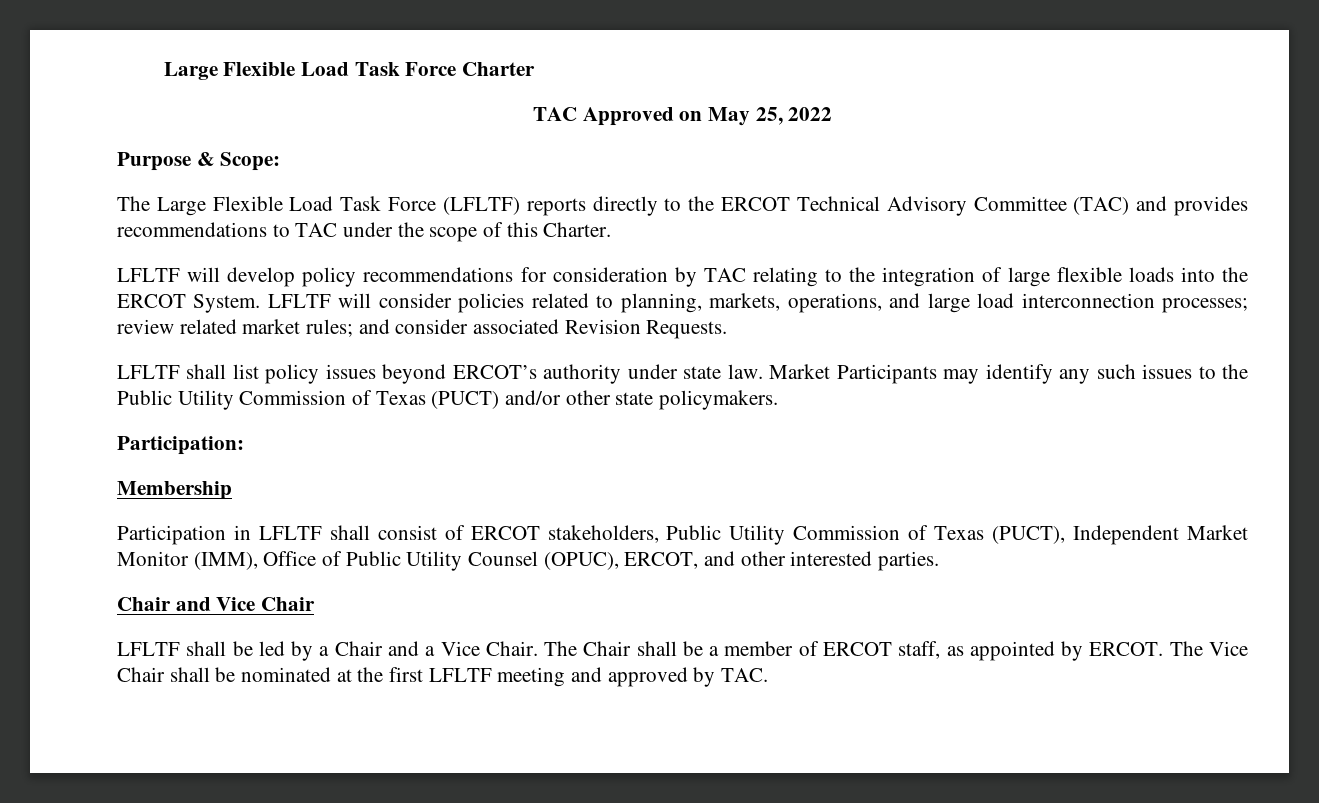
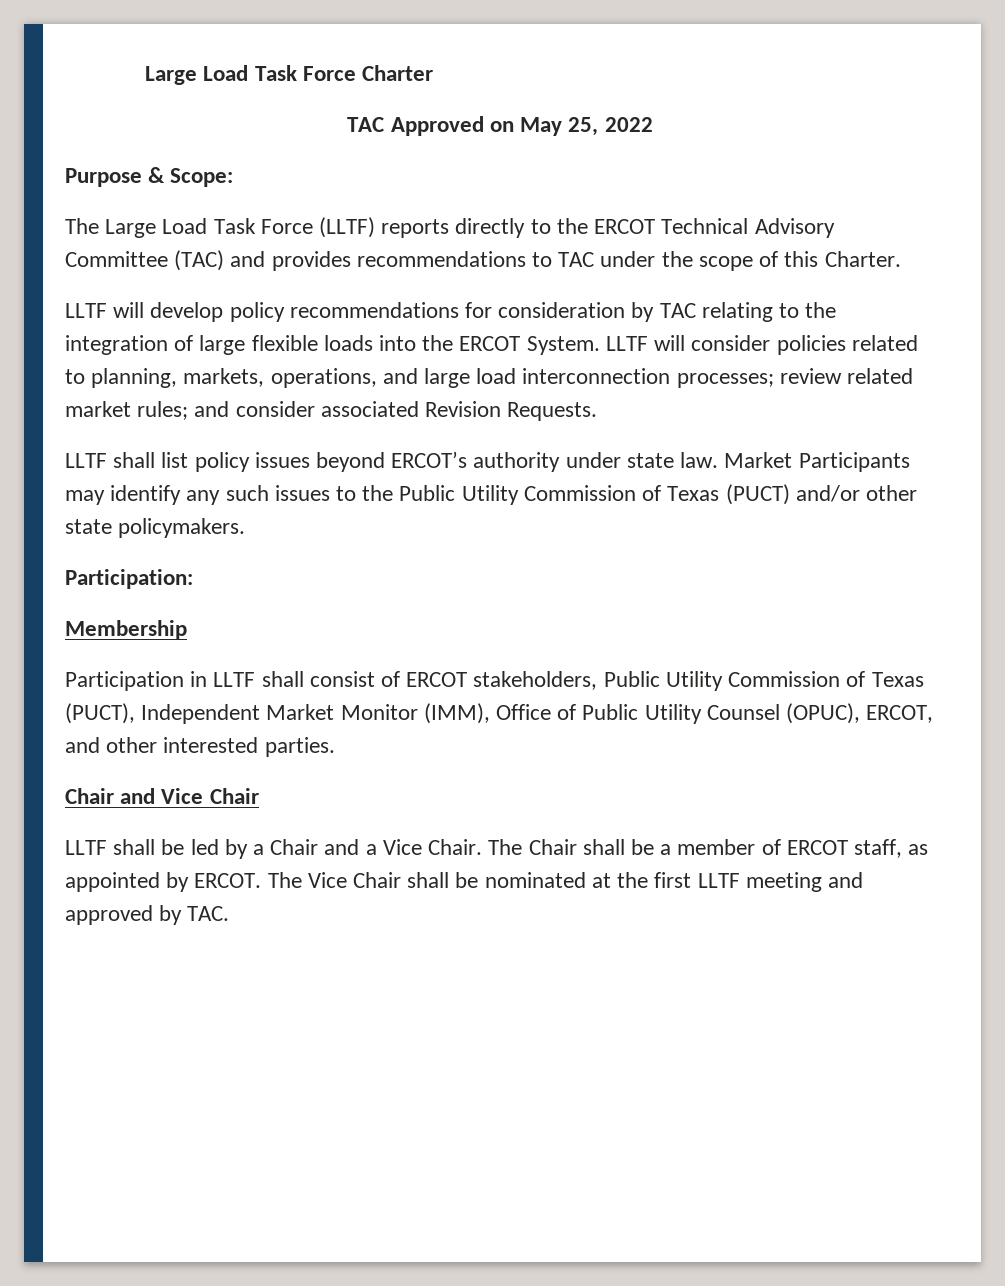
[163,62,296,80] Large Flexible -> [145,66,198,85] Large
[212,196,520,215] Flexible Load Task Force (LFLTF) -> [162,217,376,238] Load Task Force (LLTF)
[117,268,180,282] LFLTF -> [65,303,107,318] LLTF
[267,294,331,308] LFLTF -> [605,336,648,351] LLTF
[117,365,180,379] LFLTF -> [65,453,107,468] LLTF
[258,526,322,540] LFLTF -> [213,672,256,687] LLTF
[117,642,180,656] LFLTF -> [65,840,107,855] LLTF
[428,668,492,682] LFLTF -> [697,873,740,888] LLTF

